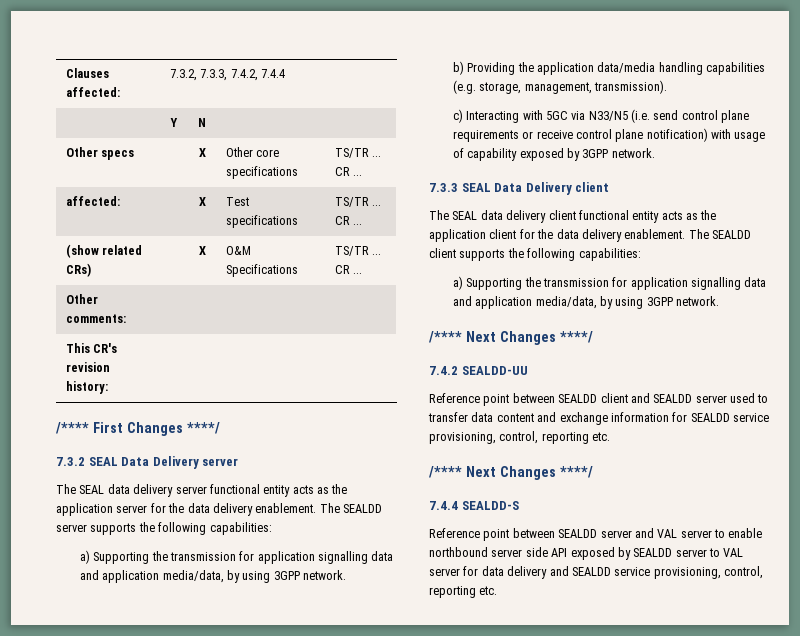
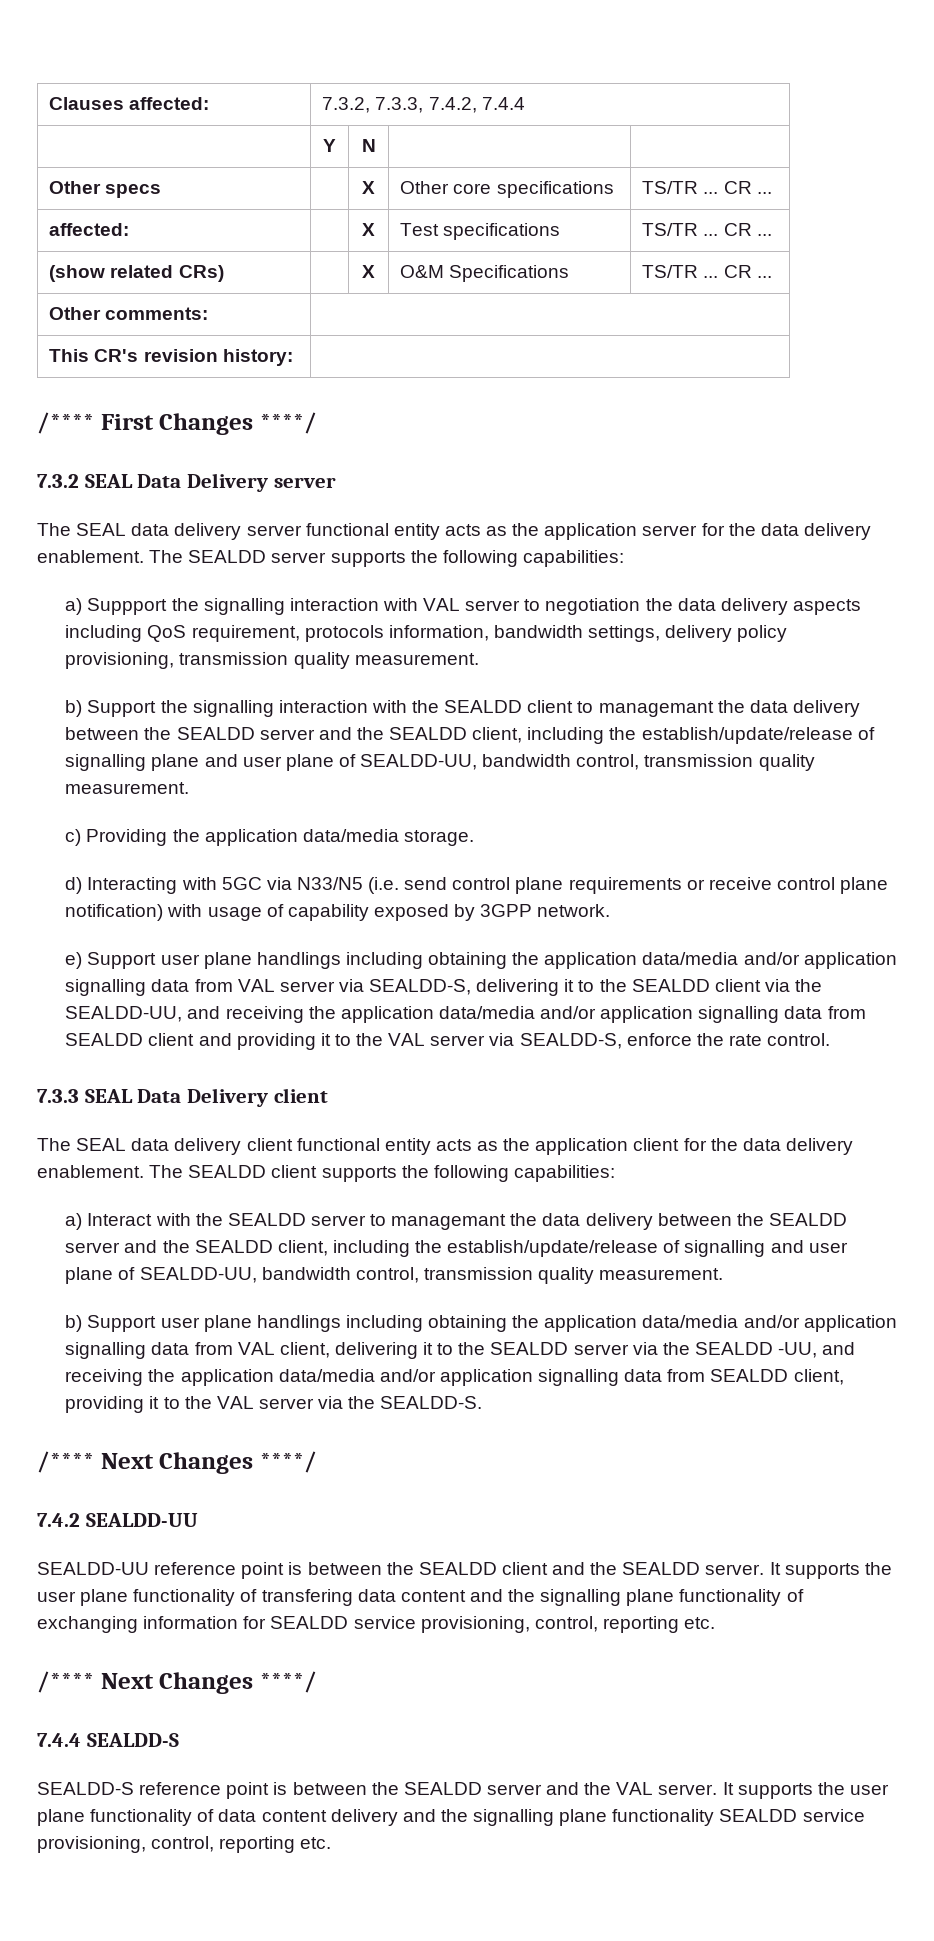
[93,551,394,564] [79,570,347,583] [452,61,766,75] [452,80,667,94] [452,109,463,123] Supporting the transmission for application signalling data and application media/data, by using 3GPP network. // b) Providing the application data/media handling capabilities (e.g. storage, management, transmission). // c) -> [87,598,861,615] [65,625,788,642] [65,652,479,669] [65,700,860,717] [65,727,875,744] [65,754,815,771] [65,782,190,794] [65,829,474,846] [65,877,83,894] Suppport the signalling interaction with VAL server to negotiation the data delivery aspects including QoS requirement, protocols information, bandwidth settings, delivery policy provisioning, transmission quality measurement. // b) Support the signalling interaction with the SEALDD client to managemant the data delivery between the SEALDD server and the SEALDD client, including the establish/update/release of signalling plane and user plane of SEALDD-UU, bandwidth control, transmission quality measurement. // c) Providing the application data/media storage. // d)
(655, 153) none -> [65,952,897,969] [65,979,823,996] [65,1006,866,1023] [65,1033,831,1050] // e) Support user plane handlings including obtaining the application data/media and/or application signalling data from VAL server via SEALDD-S, delivering it to the SEALDD client via the SEALDD-UU, and receiving the application data/media and/or application signalling data from SEALDD client and providing it to the VAL server via SEALDD-S, enforce the rate control.
[466,277,767,290] [452,296,720,309] Supporting the transmission for application signalling data and application media/data, by using 3GPP network. -> [87,1213,847,1230] [65,1240,848,1257] [65,1267,724,1284] [65,1315,897,1332] [65,1342,856,1359] [65,1369,844,1386] [65,1396,483,1413] Interact with the SEALDD server to managemant the data delivery between the SEALDD server and the SEALDD client, including the establish/update/release of signalling and user plane of SEALDD-UU, bandwidth control, transmission quality measurement. // b) Support user plane handlings including obtaining the application data/media and/or application signalling data from VAL client, delivering it to the SEALDD server via the SEALDD -UU, and receiving the application data/media and/or application signalling data from SEALDD client, providing it to the VAL server via the SEALDD-S.
[429,393,769,406] [428,412,608,425] Reference point between SEALDD client and SEALDD server used to transfer data content and exchange -> [37,1562,892,1579] [37,1589,804,1606] [37,1616,138,1633] SEALDD-UU reference point is between the SEALDD client and the SEALDD server. It supports the user plane functionality of transfering data content and the signalling plane functionality of exchanging
[429,528,763,541] [429,547,744,560] [429,566,569,579] Reference point between SEALDD server and VAL server to enable northbound server side API exposed by SEALDD server to VAL server for data delivery and -> [37,1782,889,1799] [37,1809,715,1826] SEALDD-S reference point is between the SEALDD server and the VAL server. It supports the user plane functionality of data content delivery and the signalling plane functionality

